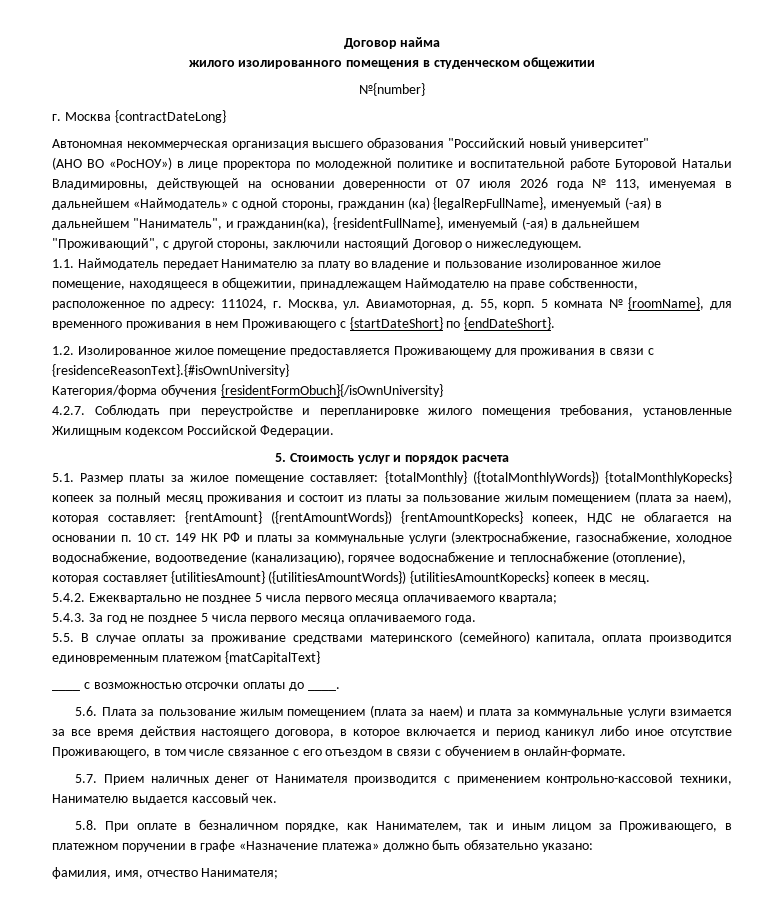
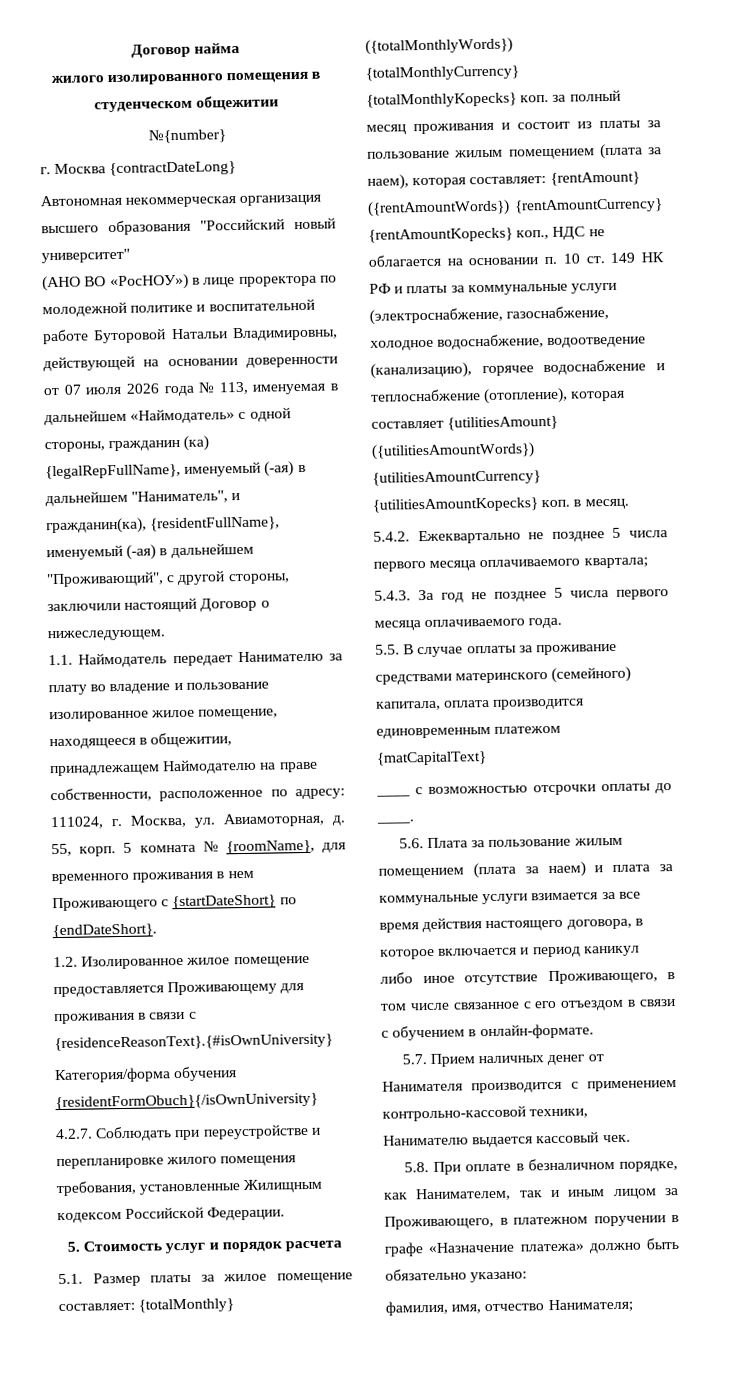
[605,471,732,484] [52,495,94,502] {totalMonthlyKopecks} копеек -> [365,65,519,81] [366,92,550,108] {totalMonthlyCurrency} {totalMonthlyKopecks} коп.
[401,511,578,524] {rentAmountKopecks} копеек, -> [514,198,663,214] [368,227,550,243] {rentAmountCurrency} {rentAmountKopecks} коп.,
[410,571,595,584] {utilitiesAmountKopecks} копеек -> [372,470,541,486] [372,497,571,513] {utilitiesAmountCurrency} {utilitiesAmountKopecks} коп.

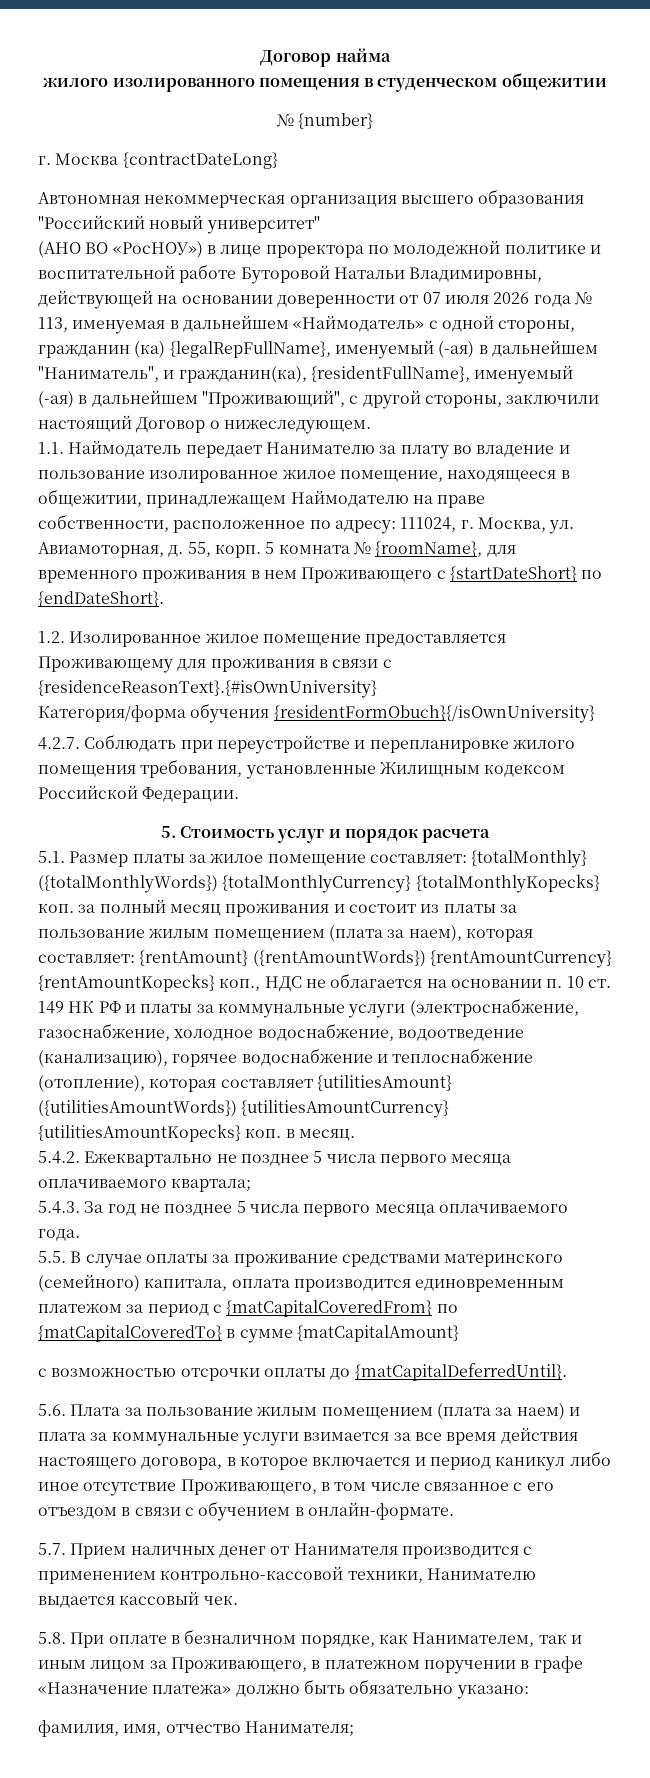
[147,128,226,144] №{number} -> [276,113,374,129] № {number}
[376,751,487,766] [376,794,410,797] {matCapitalText} // ____ -> [126,1300,458,1317] [38,1325,459,1343] за период с {matCapitalCoveredFrom} по {matCapitalCoveredTo} в сумме {matCapitalAmount} //
[376,819,415,824] ____. -> [354,1363,567,1381] {matCapitalDeferredUntil}.

